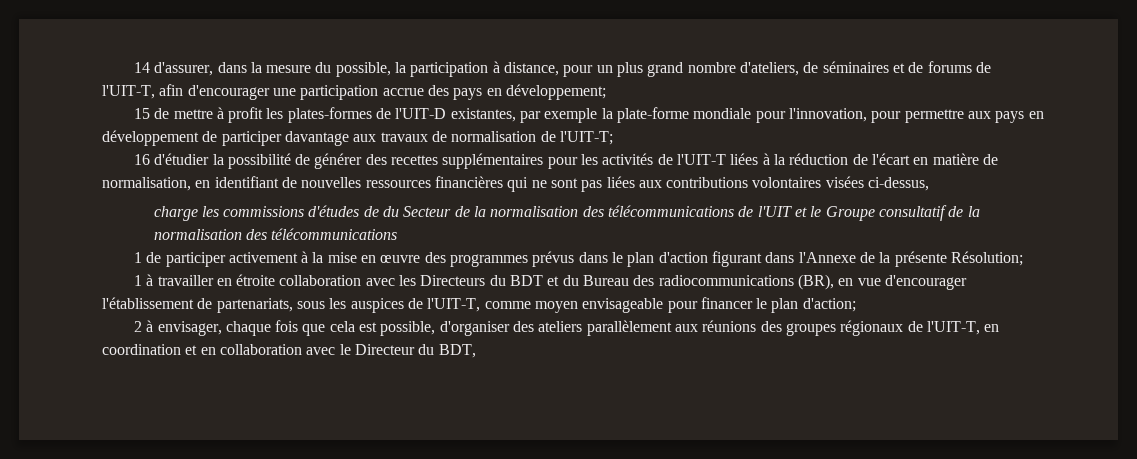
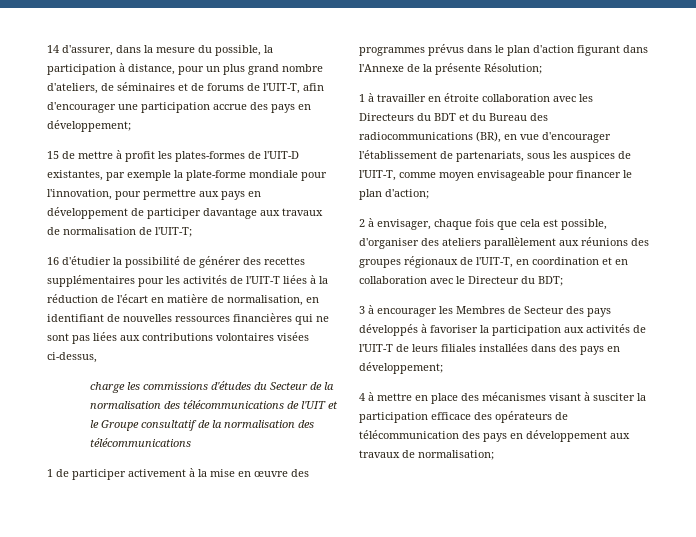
[363,206,379,217] de -> (251, 385) none
[438,344,476,358] BDT, -> [538,276,563,286] [359,305,611,317] [359,324,646,336] [359,343,620,355] [359,362,443,374] [359,392,646,404] [359,411,568,423] [359,430,630,442] [359,450,494,460] BDT; // 3 à encourager les Membres de Secteur des pays développés à favoriser la participation aux activités de l'UIT-T de leurs filiales installées dans des pays en développement; // 4 à mettre en place des mécanismes visant à susciter la participation efficace des opérateurs de télécommunication des pays en développement aux travaux de normalisation;

